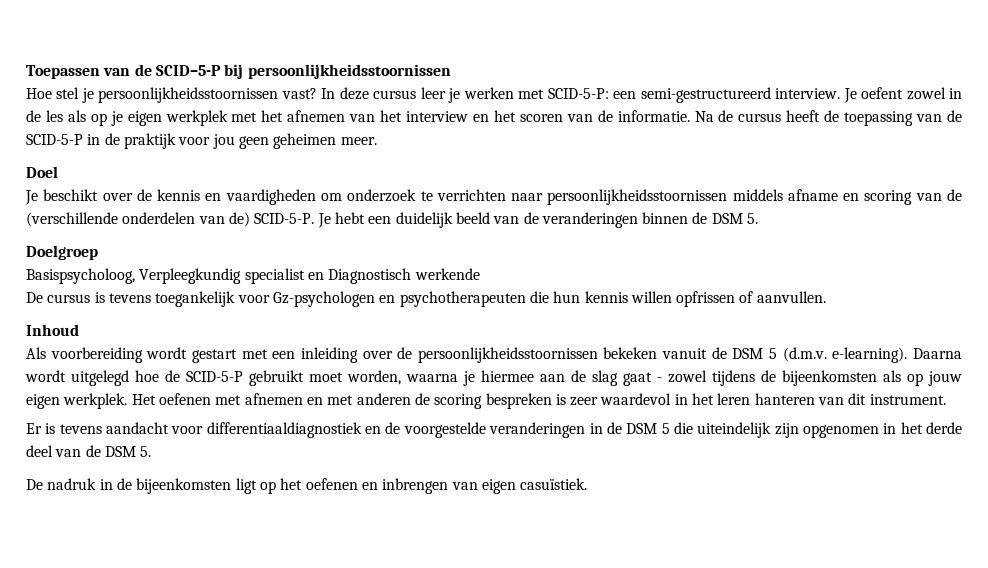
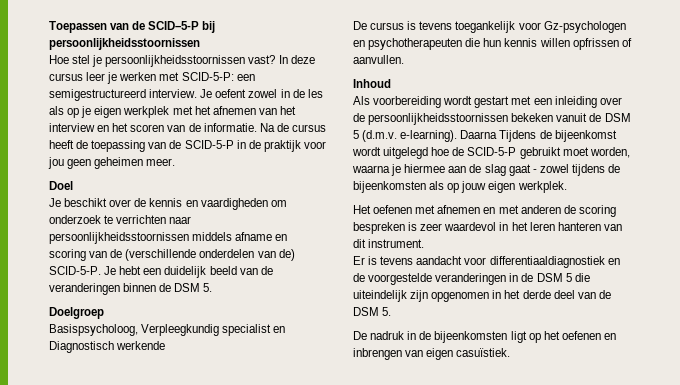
[640,87,771,103] semi-gestructureerd -> [49,89,146,101] semigestructureerd
(962, 353) none -> [499,130,617,142] Tijdens de bijeenkomst
(128, 401) none -> (567, 187) //

